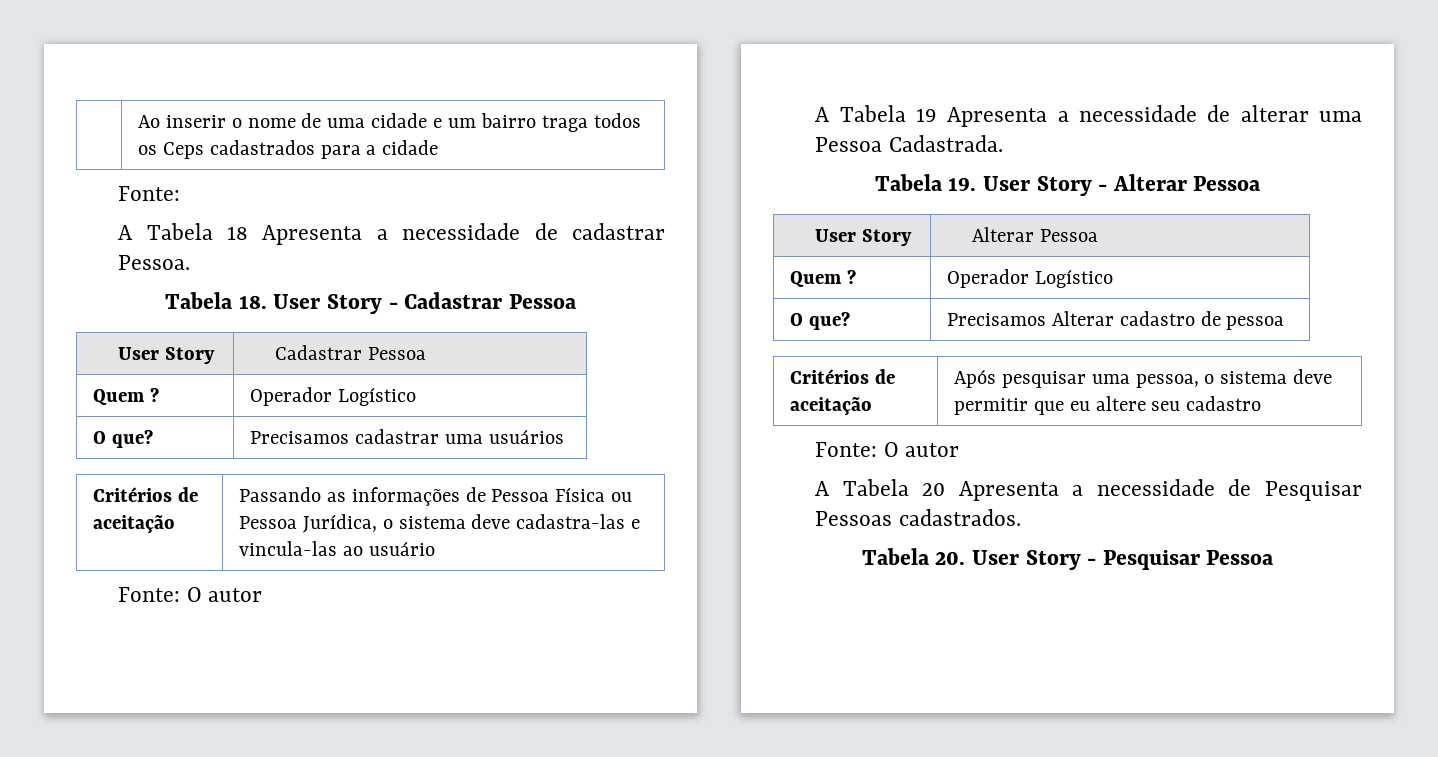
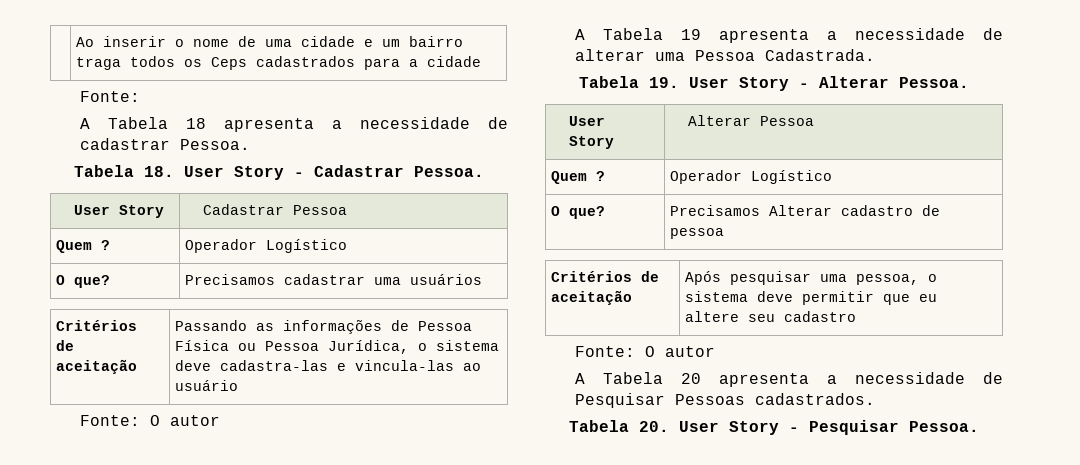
[262,225,363,245] Apresenta -> [223,118,314,132] apresenta
[508,294,577,309] Pessoa -> [414,166,484,177] Pessoa.
[947,107,1048,127] Apresenta -> [718,29,809,43] apresenta
[1193,176,1262,191] Pessoa -> [899,77,969,88] Pessoa.
[958,481,1059,501] Apresenta -> [718,373,809,387] apresenta
[1206,550,1275,565] Pessoa -> [909,421,979,432] Pessoa.

